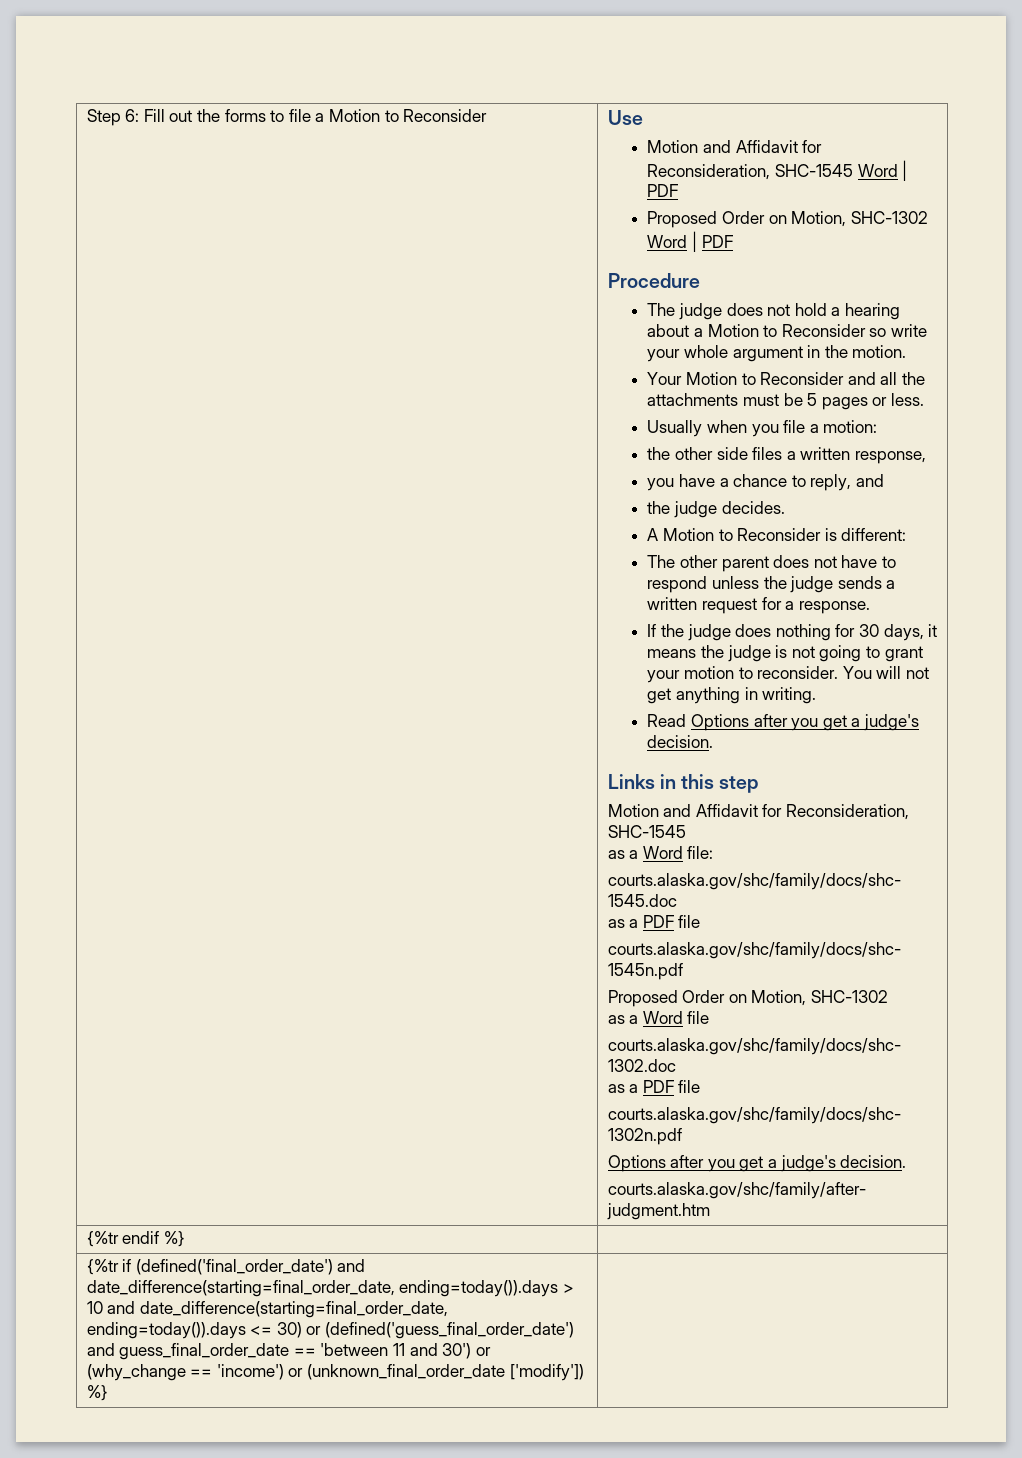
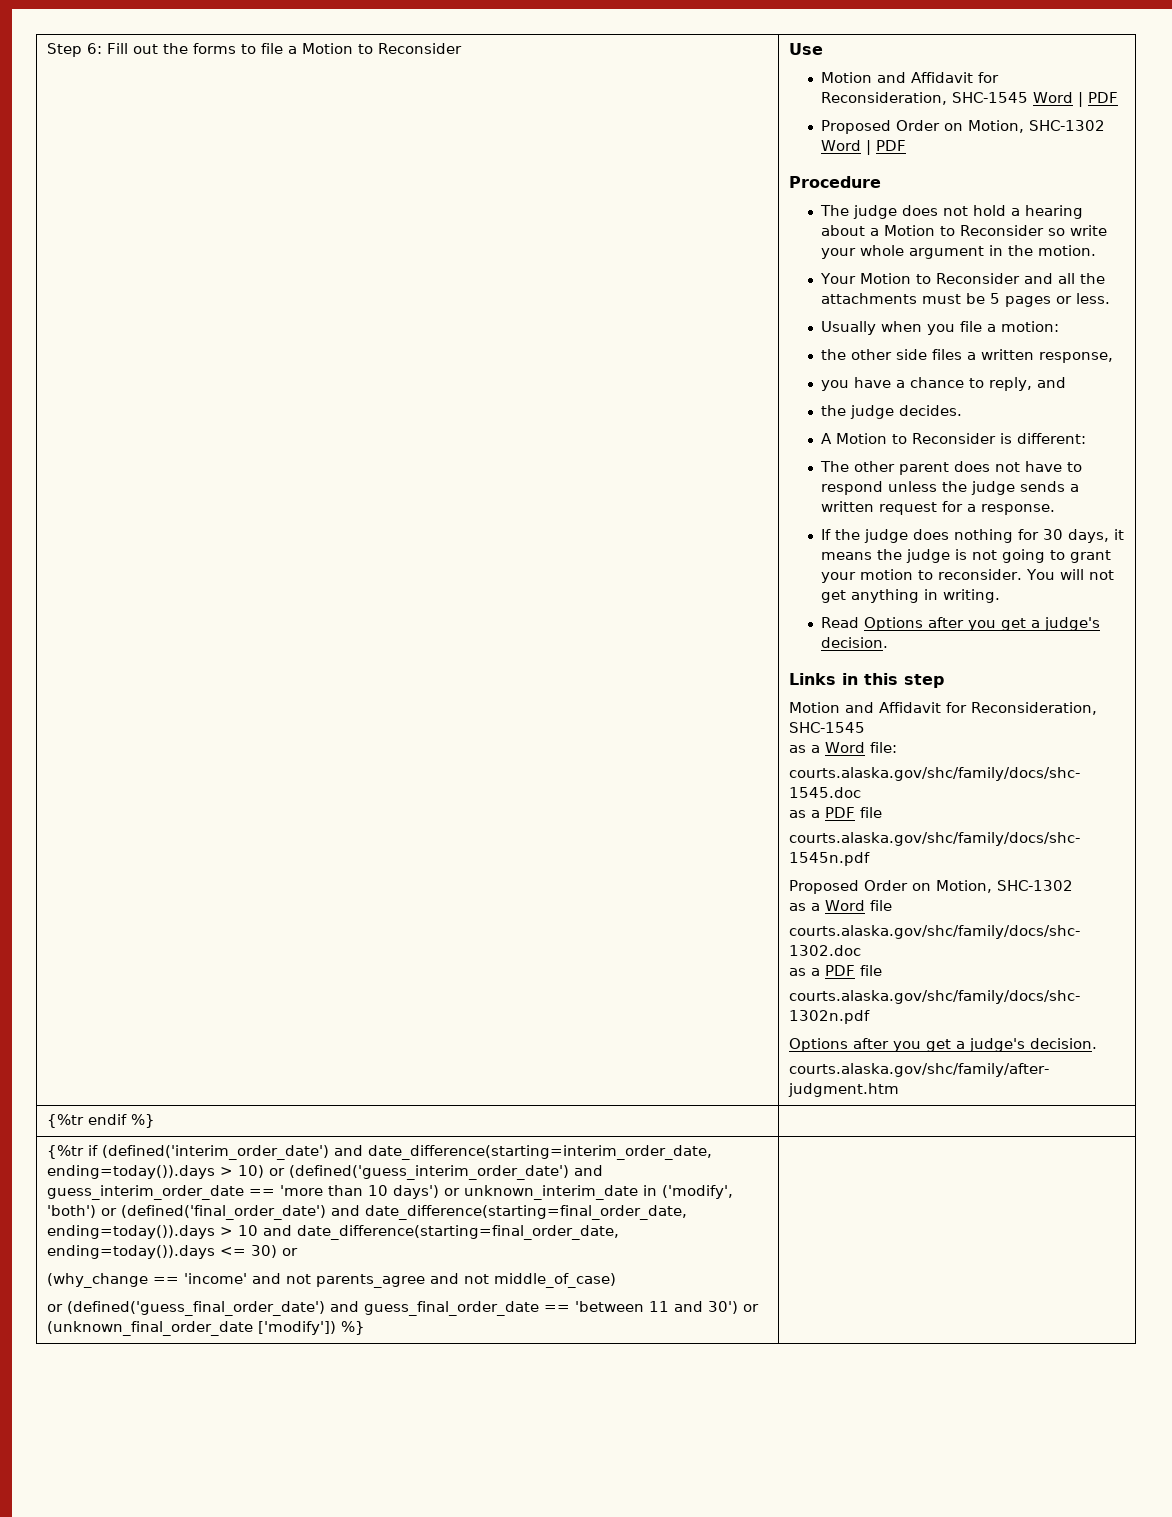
(132, 1265) none -> [102,1145,713,1160] [47,1165,604,1180] [47,1185,734,1200] [47,1205,118,1218] (defined('interim_order_date') and date_difference(starting=interim_order_date, ending=today()).days > 10) or (defined('guess_interim_order_date') and guess_interim_order_date == 'more than 10 days') or unknown_interim_date in ('modify', 'both') or
(322, 1330) none -> [47,1273,617,1288] [47,1304,64,1312] // (why_change == 'income' and not parents_agree and not middle_of_case) // or
[86,1364,304,1381] (why_change == 'income') or -> (760, 1308) none

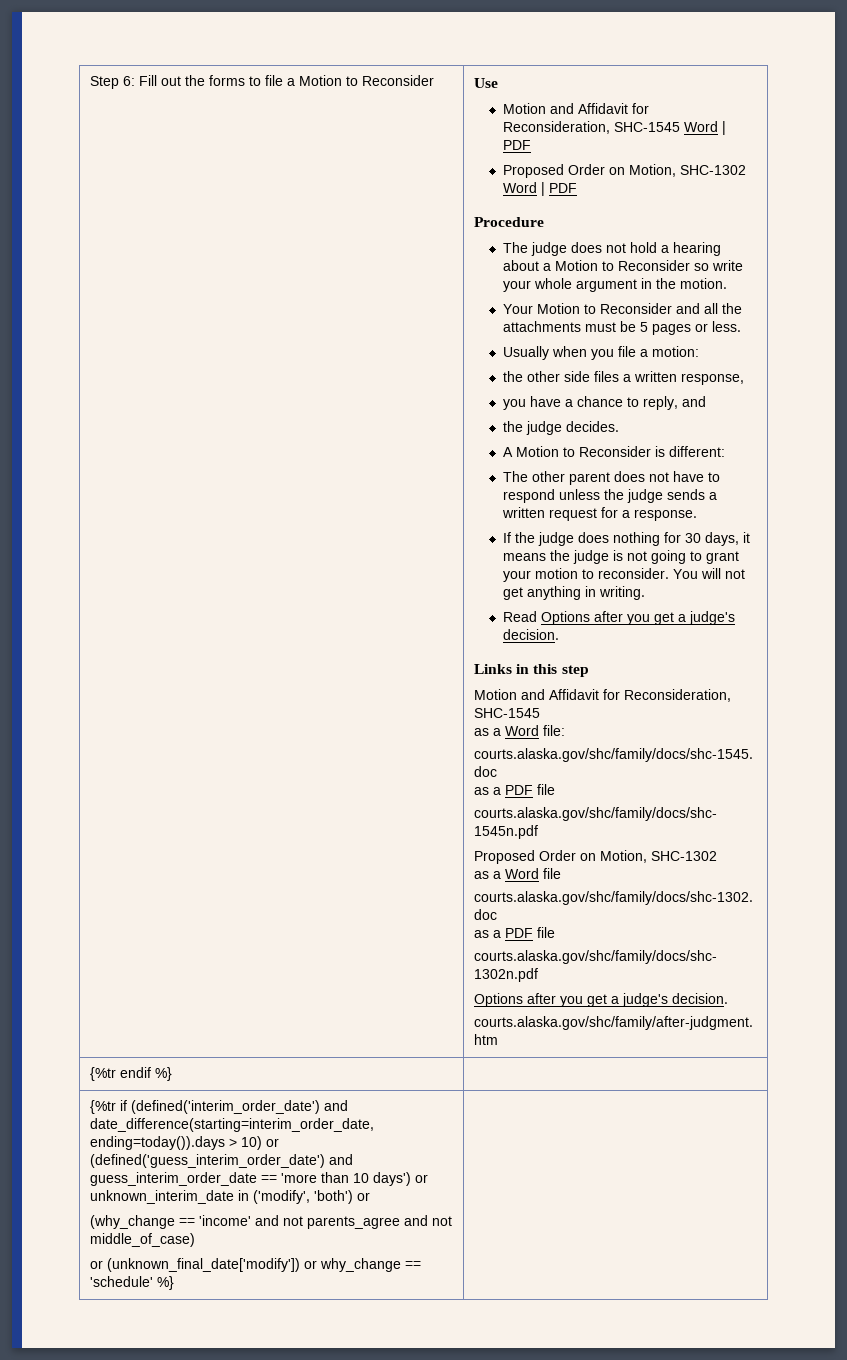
[121,1205,688,1220] [47,1225,620,1240] [47,1245,299,1259] (defined('final_order_date') and date_difference(starting=final_order_date, ending=today()).days > 10 and date_difference(starting=final_order_date, ending=today()).days <= 30) or -> (371, 1196) none
[67,1301,760,1316] [47,1321,337,1336] (defined('guess_final_order_date') and guess_final_order_date == 'between 11 and 30') or (unknown_final_order_date ['modify']) -> [107,1258,422,1272] [90,1276,154,1287] (unknown_final_date['modify']) or why_change == 'schedule'

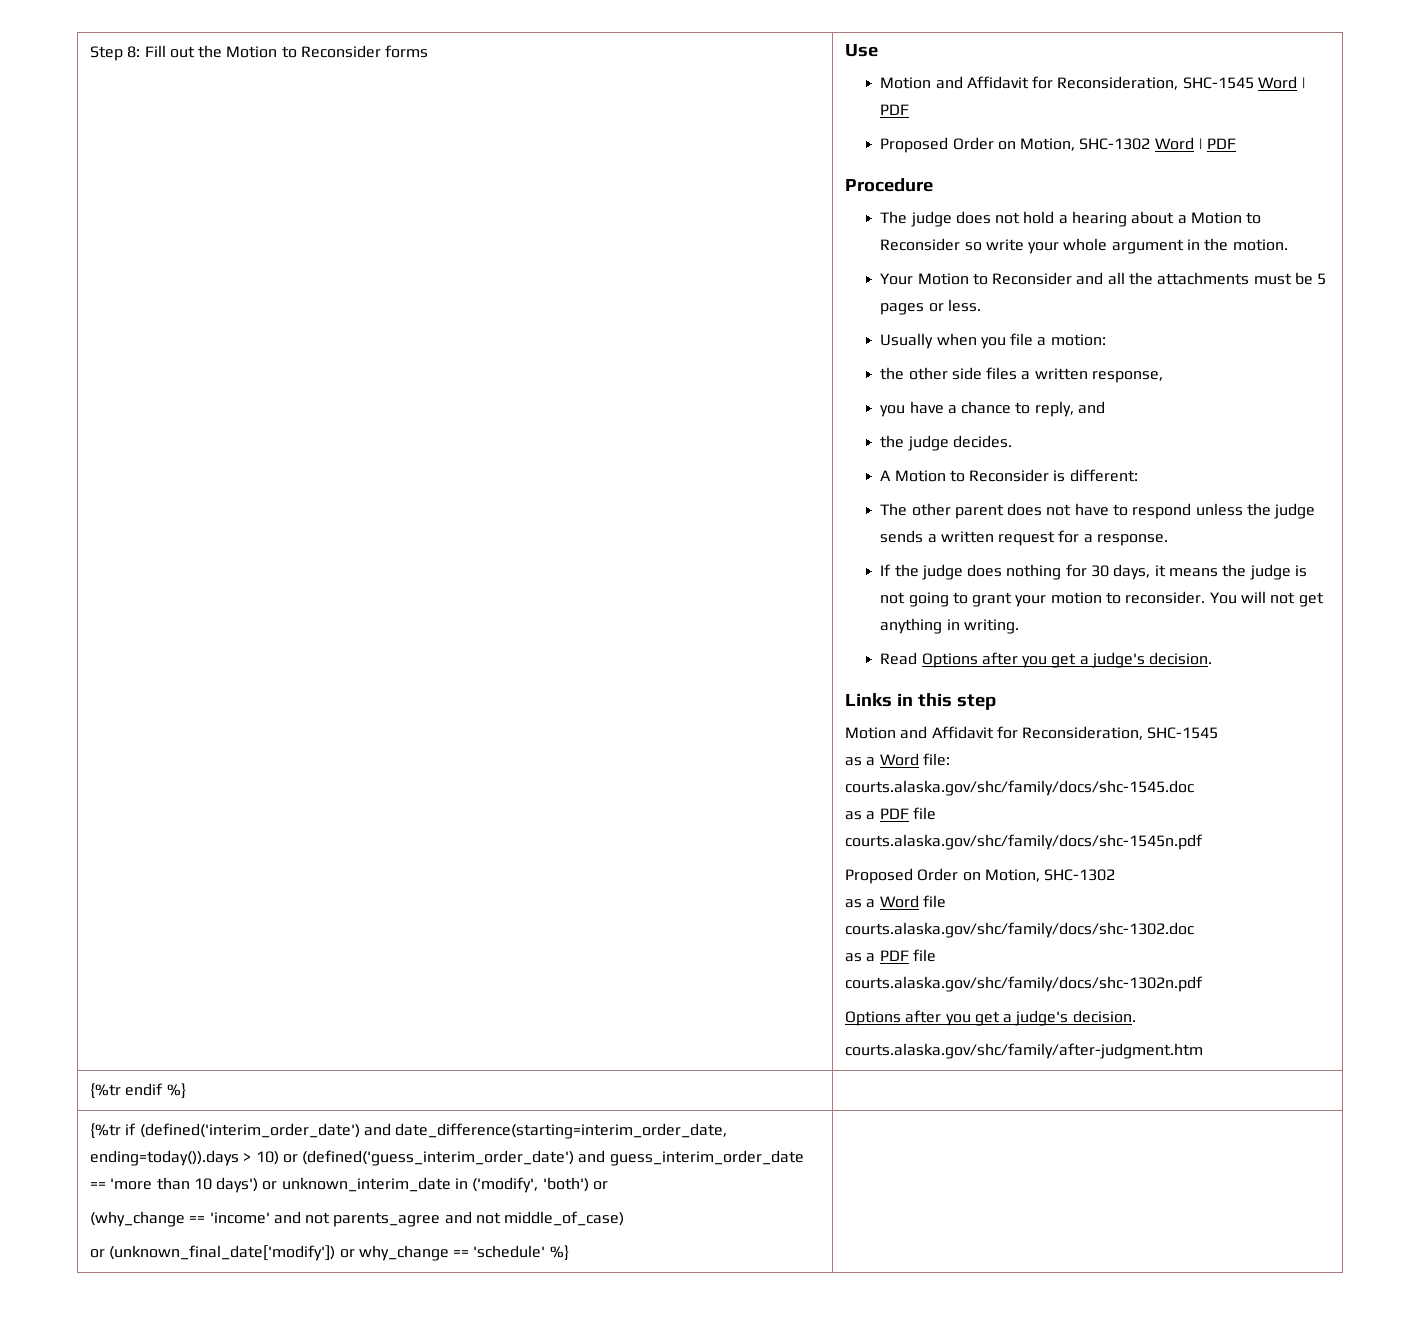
[123,76,136,86] 6: -> [127,46,141,58] 8:
[209,75,435,86] forms to file a Motion to Reconsider -> [226,45,429,58] Motion to Reconsider forms

